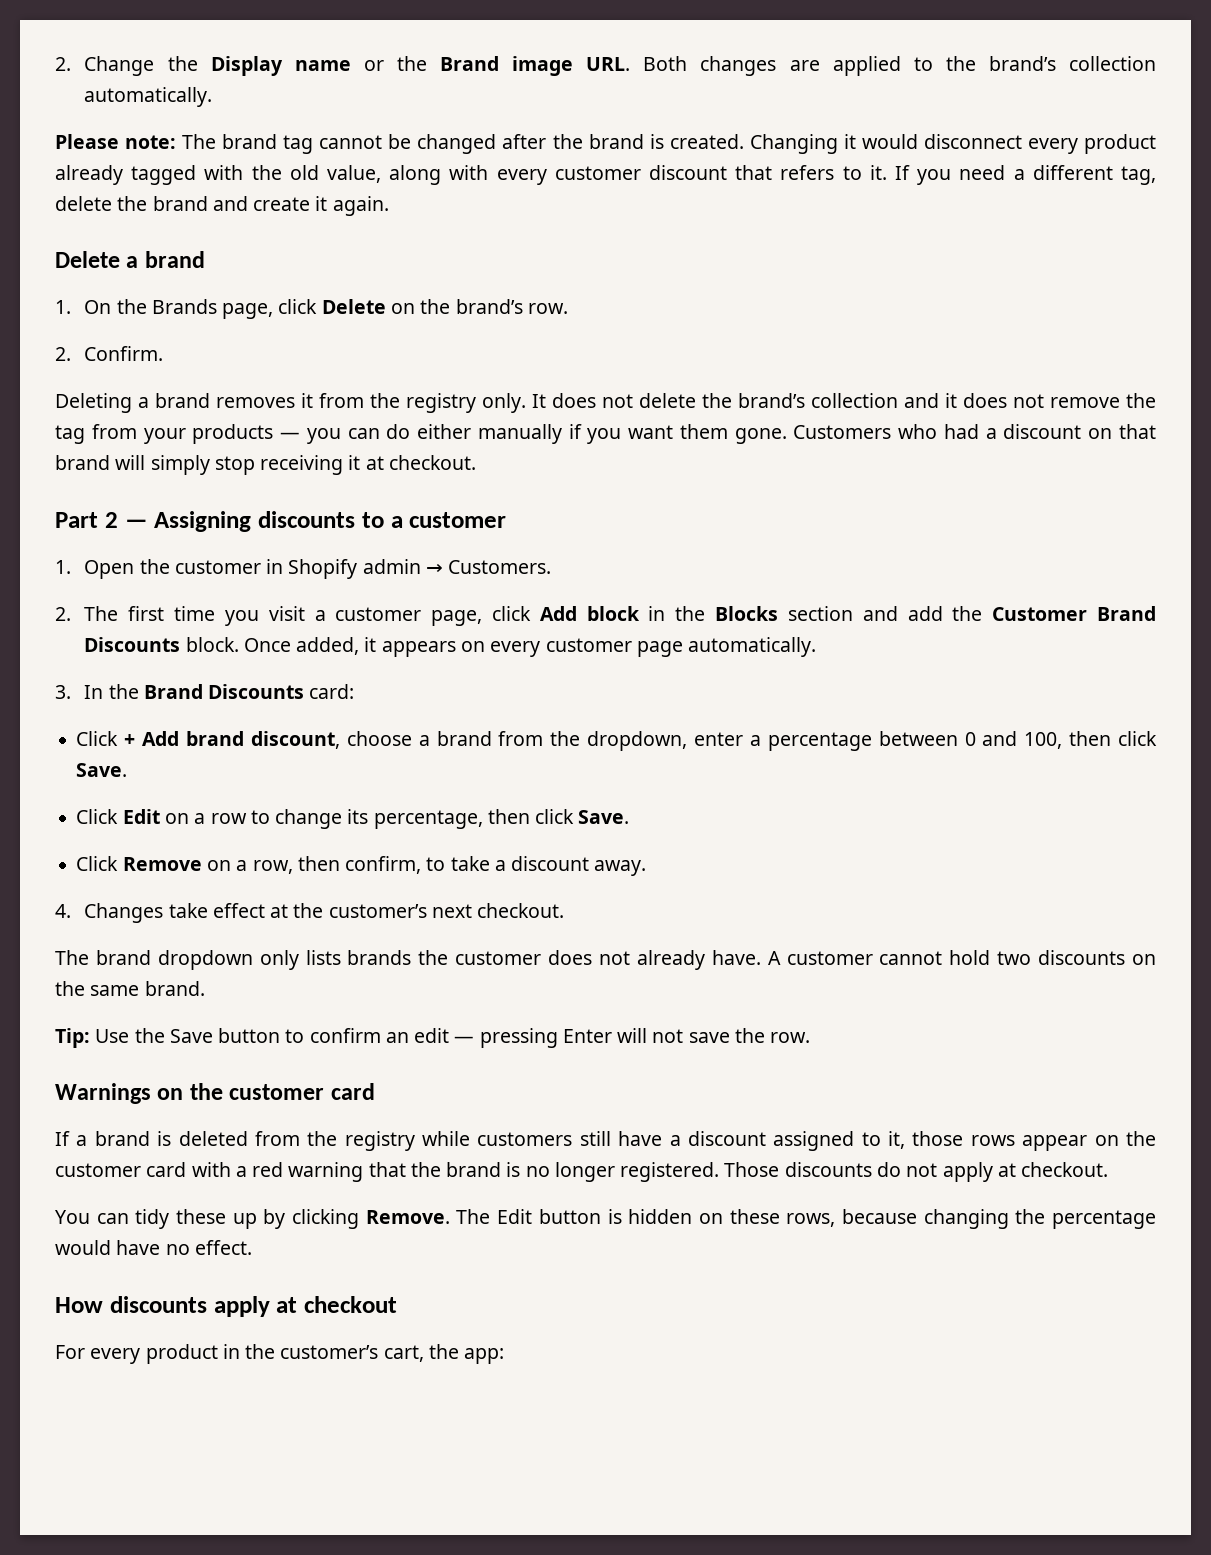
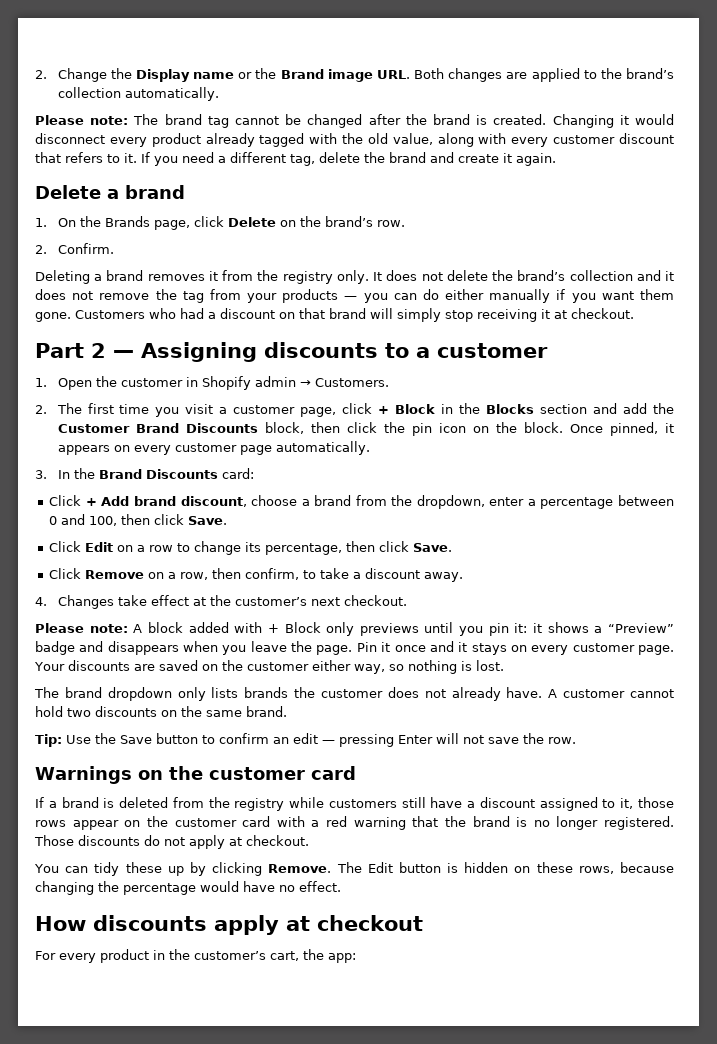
[539,606,640,621] Add block -> [378,404,436,414] + Block
(181, 644) none -> [264,422,517,436] block, then click the pin icon on the
[296,637,360,655] added, -> [609,422,658,436] pinned,
(565, 910) none -> [35,622,674,636] [35,641,675,655] [34,660,504,674] // Please note: A block added with + Block only previews until you pin it: it shows a “Preview” badge and disappears when you leave the page. Pin it once and it stays on every customer page. Your discounts are saved on the customer either way, so nothing is lost.

